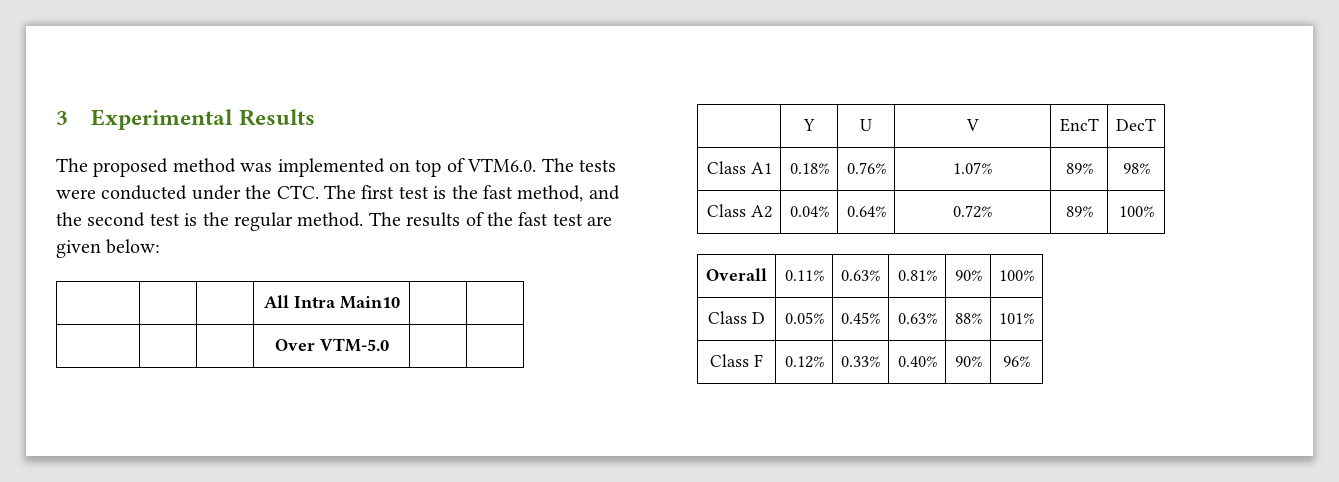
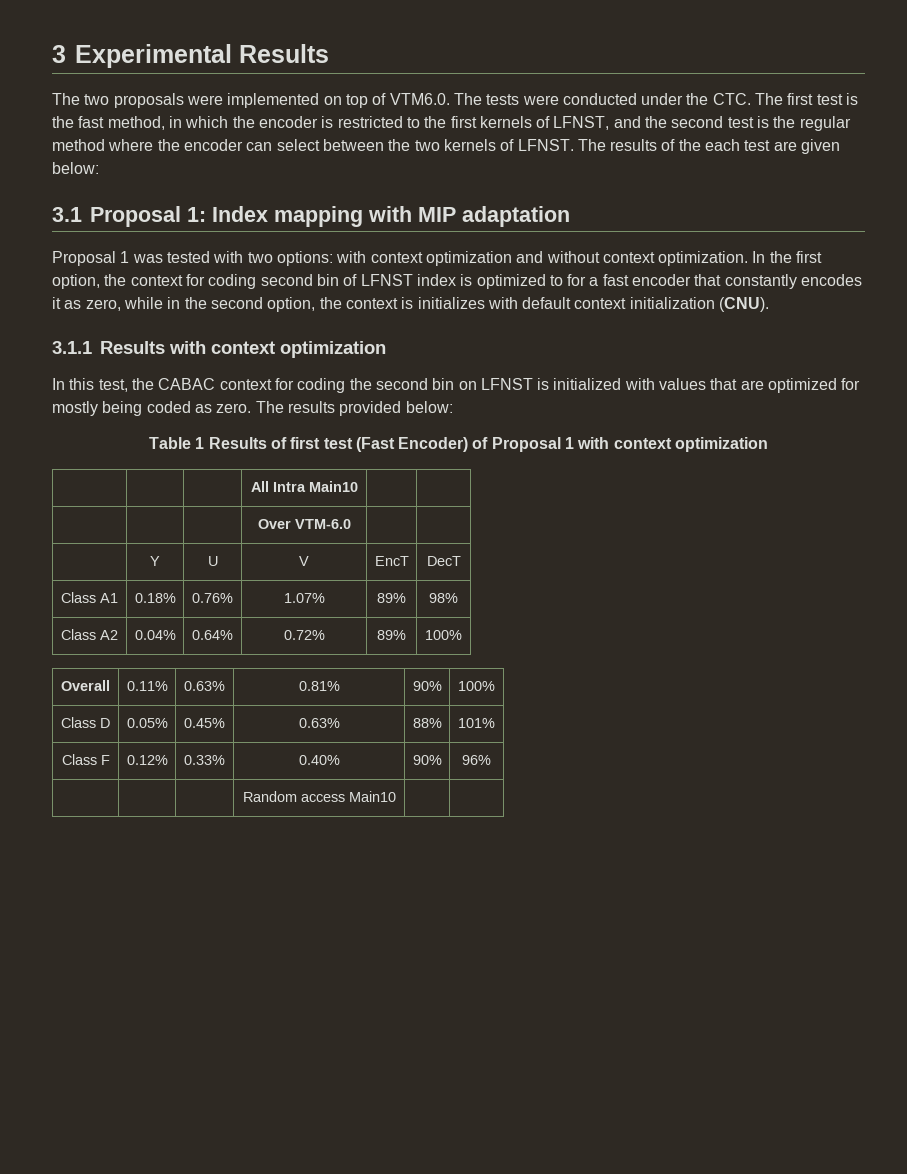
[93,158,273,177] proposed method was -> [84,93,223,108] two proposals were
(584, 193) none -> [168,116,610,130] in which the encoder is restricted to the first kernels of LFNST,
[297,212,364,227] method. -> [52,139,574,151] method where the encoder can select between the two kernels of LFNST.
[518,212,549,226] fast -> [705,139,741,151] each
(161, 246) none -> [52,206,570,227] [52,251,823,266] [52,274,863,289] [52,297,770,312] [52,341,386,358] [52,378,861,393] [52,401,453,416] [148,437,769,452] // 3.1 Proposal 1: Index mapping with MIP adaptation // Proposal 1 was tested with two options: with context optimization and without context optimization. In the first option, the context for coding second bin of LFNST index is optimized to for a fast encoder that constantly encodes it as zero, while in the second option, the context is initializes with default context initialization (CNU). // 3.1.1 Results with context optimization // In this test, the CABAC context for coding the second bin on LFNST is initialized with values that are optimized for mostly being coded as zero. The results provided below: // Table 1 Results of first test (Fast Encoder) of Proposal 1 with context optimization
[319,338,389,352] VTM-5.0 -> [294,519,351,529] VTM-6.0
(1030, 361) none -> [242,791,396,802] // | | | Random access Main10 | |

